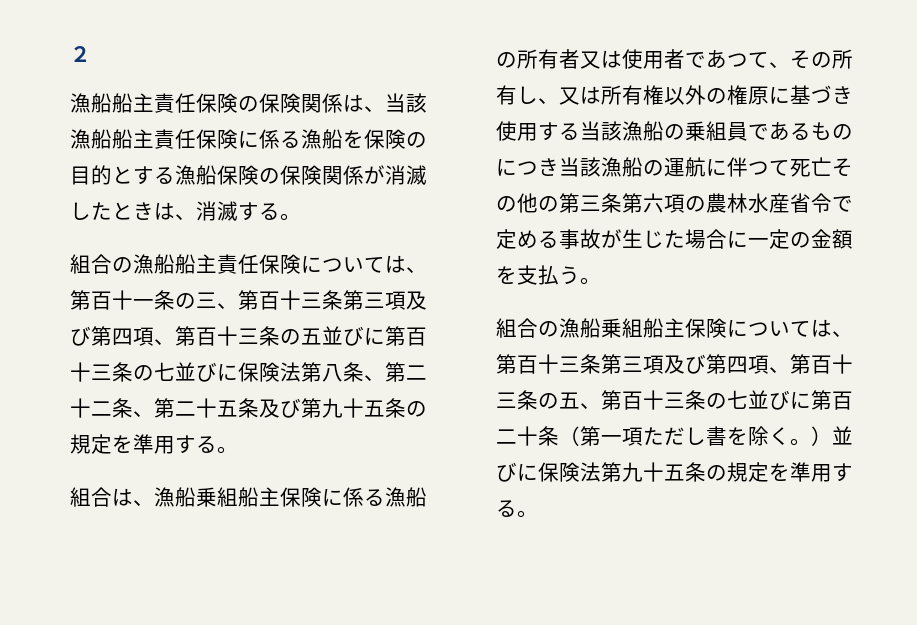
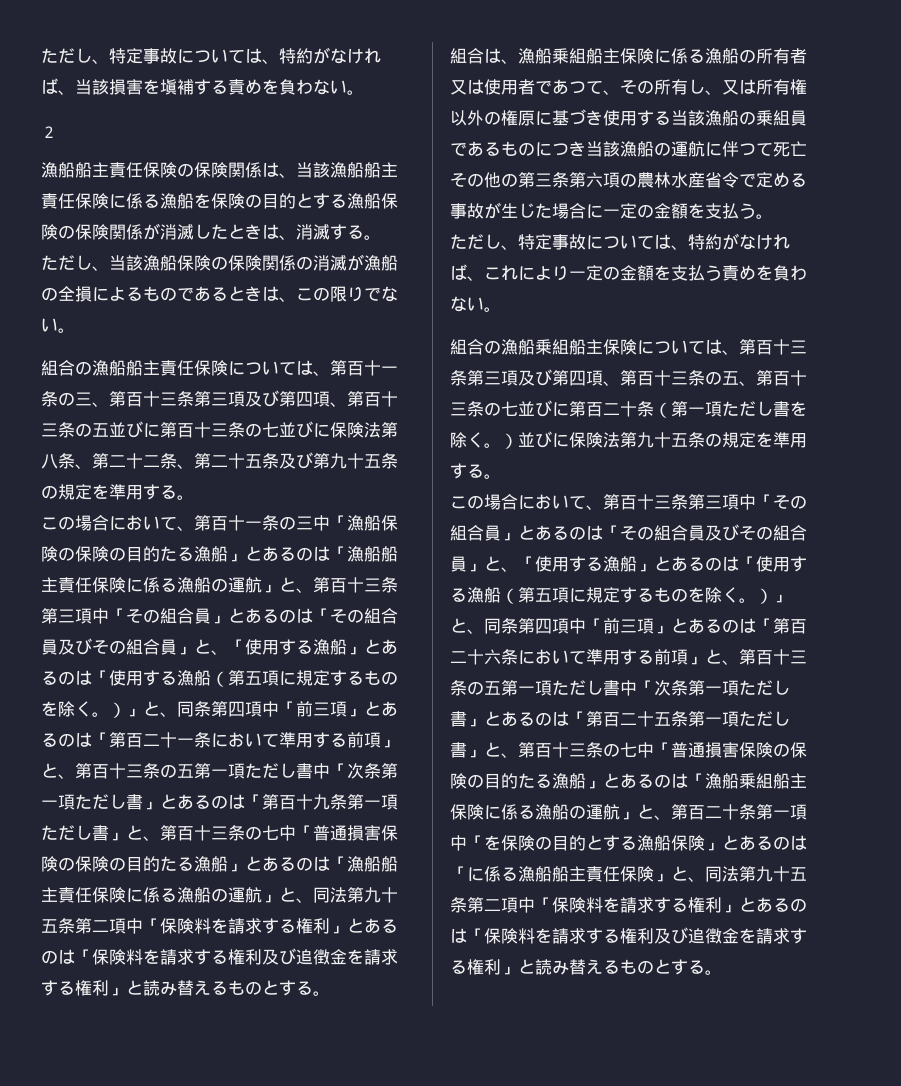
(70, 54) none -> [41,47,381,64] [41,78,364,95] ただし、特定事故については、特約がなければ、当該損害を塡補する責めを負わない。 //
(301, 217) none -> [41,254,398,271] [41,286,398,302] [41,318,75,333] // ただし、当該漁船保険の保険関係の消滅が漁船の全損によるものであるときは、この限りでない。
(238, 450) none -> [41,515,398,531] [41,546,398,562] [41,577,398,593] [41,608,398,624] [41,638,398,655] [41,670,398,687] [41,701,398,718] [41,732,398,748] [41,763,398,779] [41,794,398,810] [41,825,398,841] [41,856,398,872] [41,887,398,903] [41,918,398,934] [41,948,398,965] [41,980,330,996] // この場合において、第百十一条の三中「漁船保険の保険の目的たる漁船」とあるのは「漁船船主責任保険に係る漁船の運航」と、第百十三条第三項中「その組合員」とあるのは「その組合員及びその組合員」と、「使用する漁船」とあるのは「使用する漁船（第五項に規定するものを除く。）」と、同条第四項中「前三項」とあるのは「第百二十一条において準用する前項」と、第百十三条の五第一項ただし書中「次条第一項ただし書」とあるのは「第百十九条第一項ただし書」と、第百十三条の七中「普通損害保険の保険の目的たる漁船」とあるのは「漁船船主責任保険に係る漁船の運航」と、同法第九十五条第二項中「保険料を請求する権利」とあるのは「保険料を請求する権利及び追徴金を請求する権利」と読み替えるものとする。
(601, 281) none -> [450,233,790,250] [450,264,807,281] [450,296,501,312] // ただし、特定事故については、特約がなければ、これにより一定の金額を支払う責めを負わない。
(538, 514) none -> [450,494,807,510] [450,524,807,541] [450,556,807,572] [450,587,790,604] [450,618,807,634] [450,649,807,665] [450,680,790,696] [450,711,790,727] [450,742,807,758] [450,773,807,789] [450,804,807,820] [450,835,807,851] [450,866,807,882] [450,897,807,913] [450,927,807,944] [450,959,722,975] // この場合において、第百十三条第三項中「その組合員」とあるのは「その組合員及びその組合員」と、「使用する漁船」とあるのは「使用する漁船（第五項に規定するものを除く。）」と、同条第四項中「前三項」とあるのは「第百二十六条において準用する前項」と、第百十三条の五第一項ただし書中「次条第一項ただし書」とあるのは「第百二十五条第一項ただし書」と、第百十三条の七中「普通損害保険の保険の目的たる漁船」とあるのは「漁船乗組船主保険に係る漁船の運航」と、第百二十条第一項中「を保険の目的とする漁船保険」とあるのは「に係る漁船船主責任保険」と、同法第九十五条第二項中「保険料を請求する権利」とあるのは「保険料を請求する権利及び追徴金を請求する権利」と読み替えるものとする。

